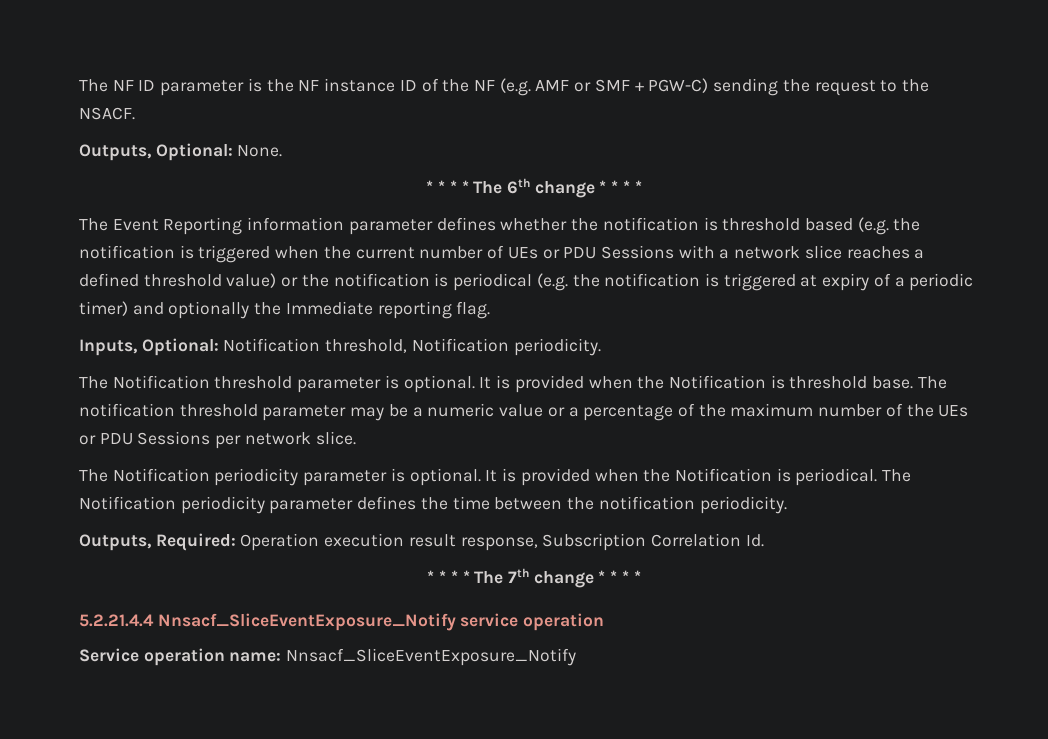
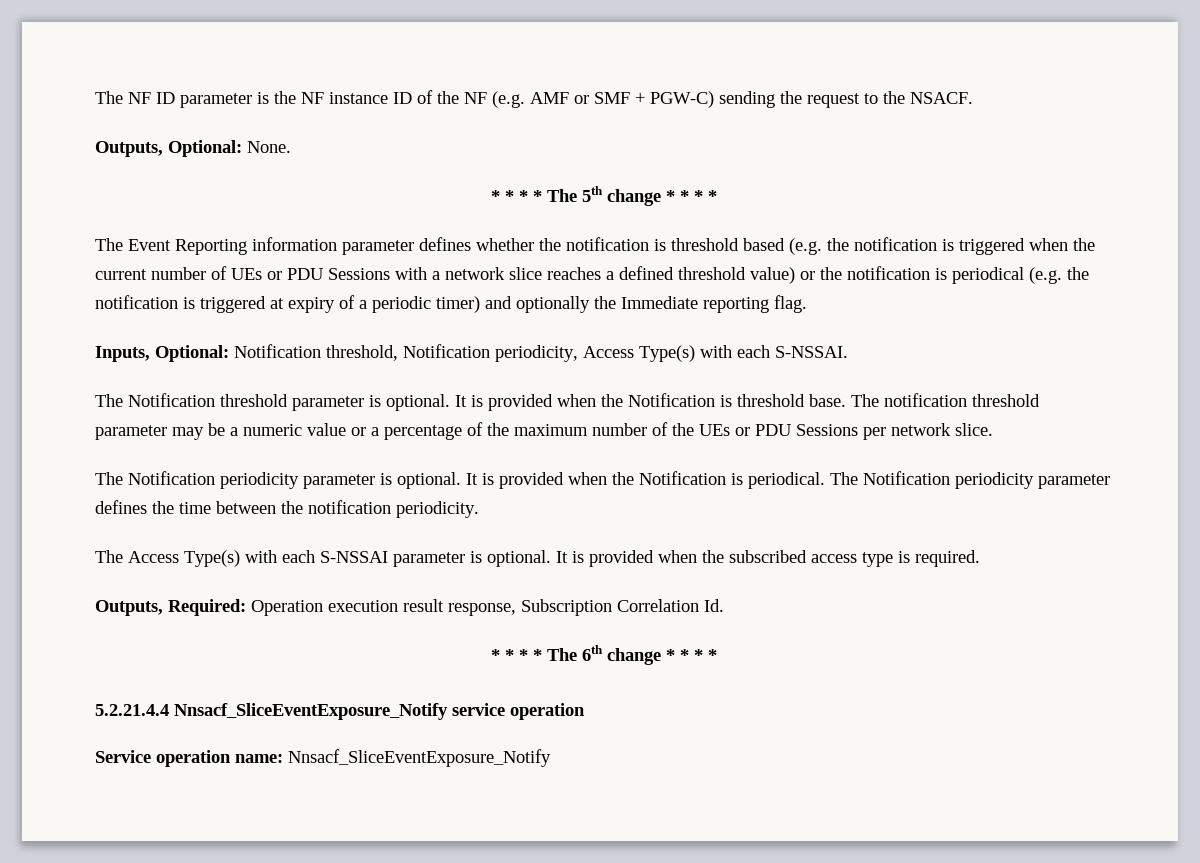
[507,178,531,194] 6th -> [581,186,603,202] 5th
[513,338,601,356] periodicity. -> [495,345,848,362] periodicity, Access Type(s) with each S-NSSAI.
(787, 505) none -> [95,550,980,567] // The Access Type(s) with each S-NSSAI parameter is optional. It is provided when the subscribed access type is required.
[508,568,530,583] 7th -> [581,645,603,661] 6th

